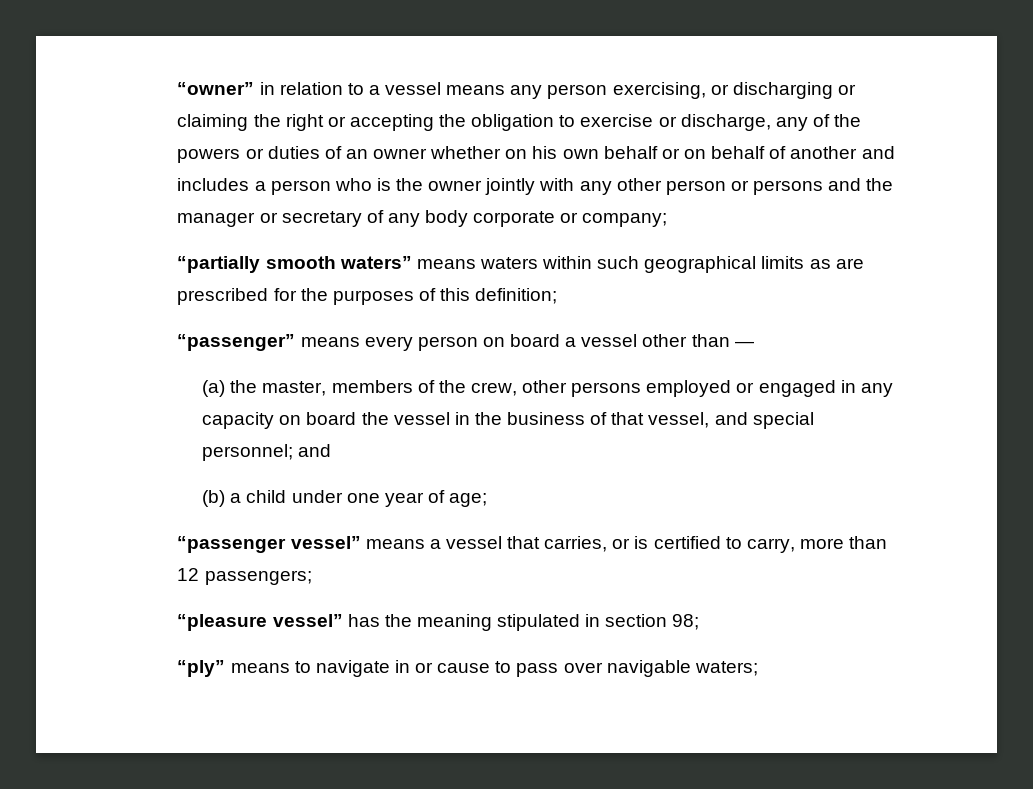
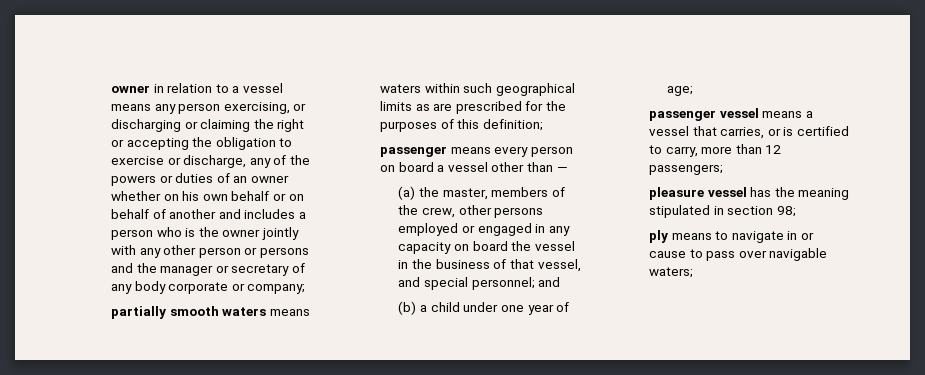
[177,82,255,95] “owner” -> [110,85,150,93] owner
[177,256,412,273] “partially smooth waters” -> [110,306,267,319] partially smooth waters
[177,334,296,351] “passenger” -> [379,146,447,157] passenger
[177,536,361,553] “passenger vessel” -> [648,108,759,121] passenger vessel
[177,614,343,631] “pleasure vessel” -> [648,187,747,200] pleasure vessel
[177,660,226,677] “ply” -> [648,230,668,243] ply

